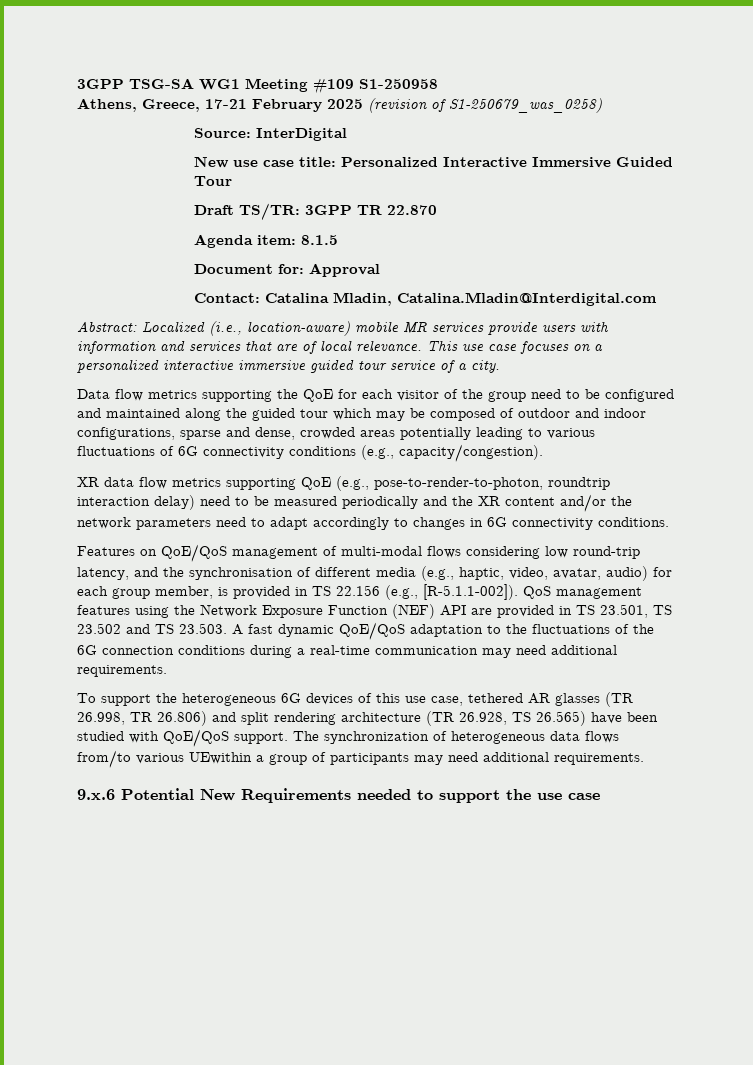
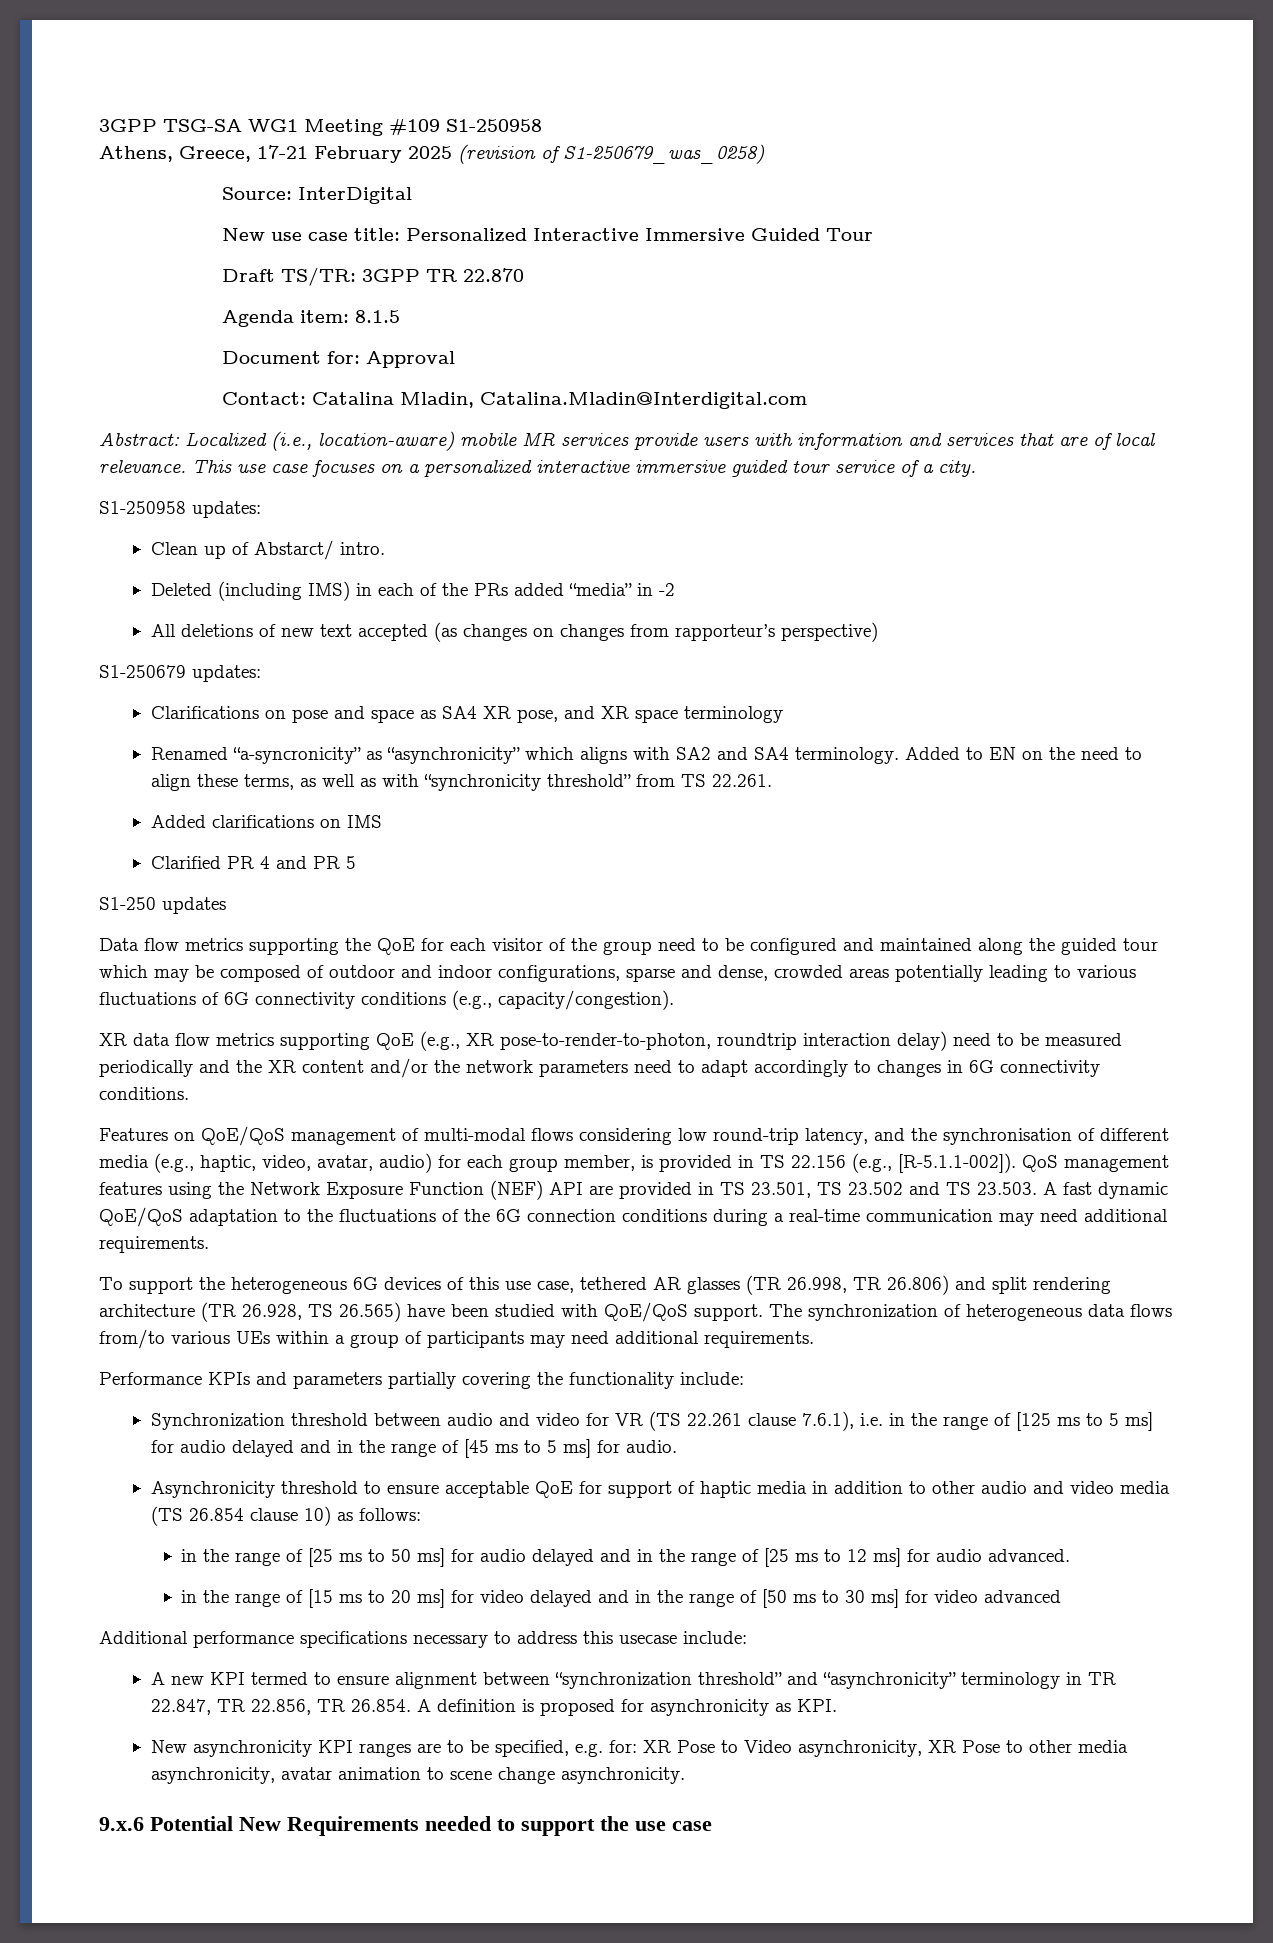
(500, 366) none -> [99,501,261,518] [150,540,385,560] [150,581,675,601] [150,622,878,642] [99,665,261,682] [150,706,783,723] [150,747,1142,764] [150,774,772,791] [150,815,382,828] [150,856,356,869] [99,897,226,914] // S1-250958 updates: // Clean up of Abstarct/ intro. // Deleted (including IMS) in each of the PRs added “media” in -2 // All deletions of new text accepted (as changes on changes from rapporteur’s perspective) // S1-250679 updates: // Clarifications on pose and space as SA4 XR pose, and XR space terminology // Renamed “a-syncronicity” as “asynchronicity” which aligns with SA2 and SA4 terminology. Added to EN on the need to align these terms, as well as with “synchronicity threshold” from TS 22.261. // Added clarifications on IMS // Clarified PR 4 and PR 5 // S1-250 updates
(369, 483) none -> [466,1033,494,1046] XR
[189,752,252,764] UEwithin -> [236,1331,329,1344] UEs within
(644, 759) none -> [99,1372,744,1389] [150,1411,1153,1431] [150,1439,677,1458] [150,1481,1170,1498] [150,1506,421,1526] [181,1548,1071,1567] [181,1589,1062,1608] [99,1631,747,1648] [150,1672,1116,1689] [150,1699,837,1716] [150,1740,1128,1757] [150,1767,685,1784] // Performance KPIs and parameters partially covering the functionality include: // Synchronization threshold between audio and video for VR (TS 22.261 clause 7.6.1), i.e. in the range of [125 ms to 5 ms] for audio delayed and in the range of [45 ms to 5 ms] for audio. // Asynchronicity threshold to ensure acceptable QoE for support of haptic media in addition to other audio and video media (TS 26.854 clause 10) as follows: // in the range of [25 ms to 50 ms] for audio delayed and in the range of [25 ms to 12 ms] for audio advanced. // in the range of [15 ms to 20 ms] for video delayed and in the range of [50 ms to 30 ms] for video advanced // Additional performance specifications necessary to address this usecase include: // A new KPI termed to ensure alignment between “synchronization threshold” and “asynchronicity” terminology in TR 22.847, TR 22.856, TR 26.854. A definition is proposed for asynchronicity as KPI. // New asynchronicity KPI ranges are to be specified, e.g. for: XR Pose to Video asynchronicity, XR Pose to other media asynchronicity, avatar animation to scene change asynchronicity.

